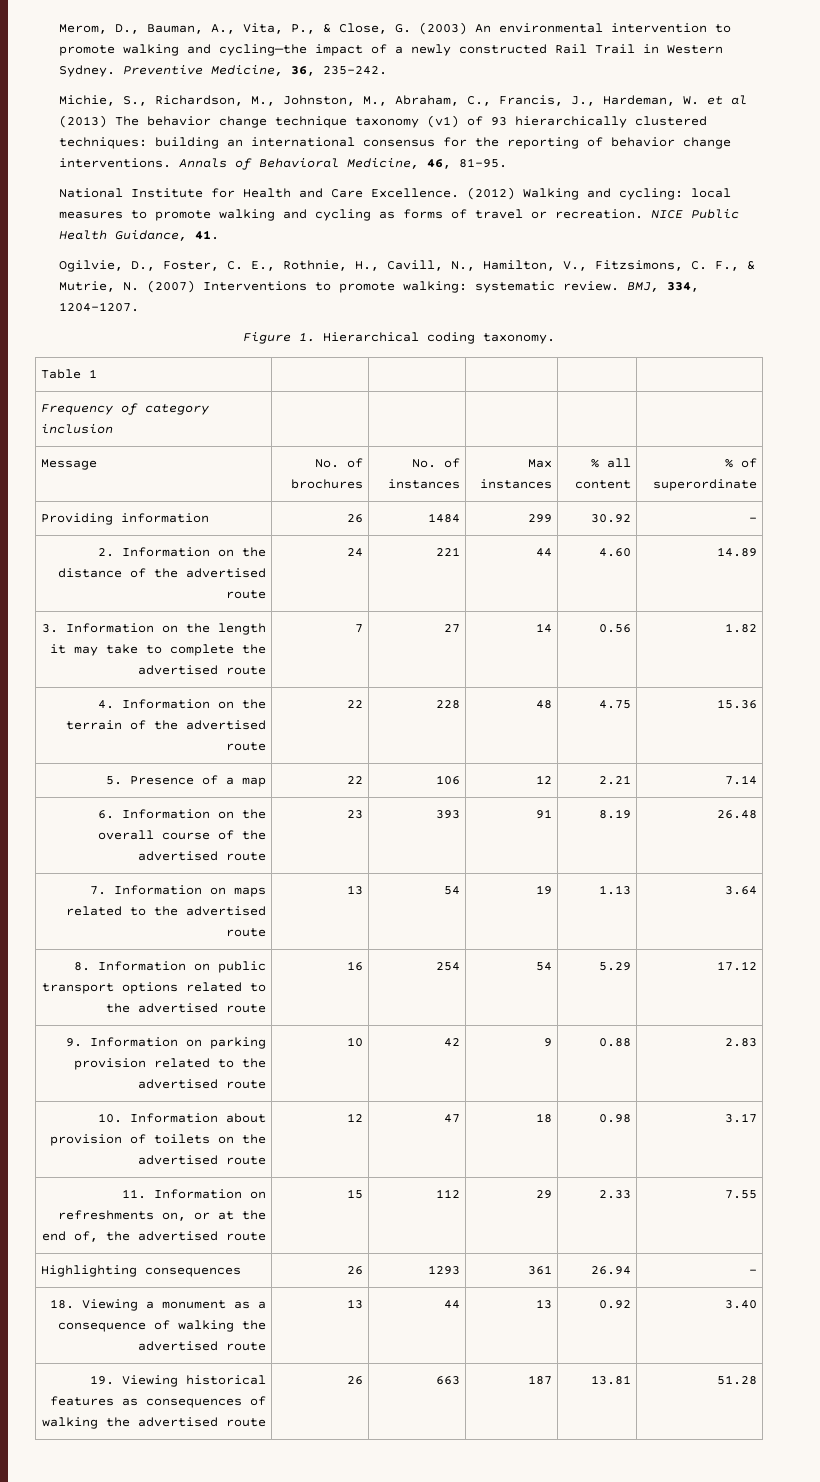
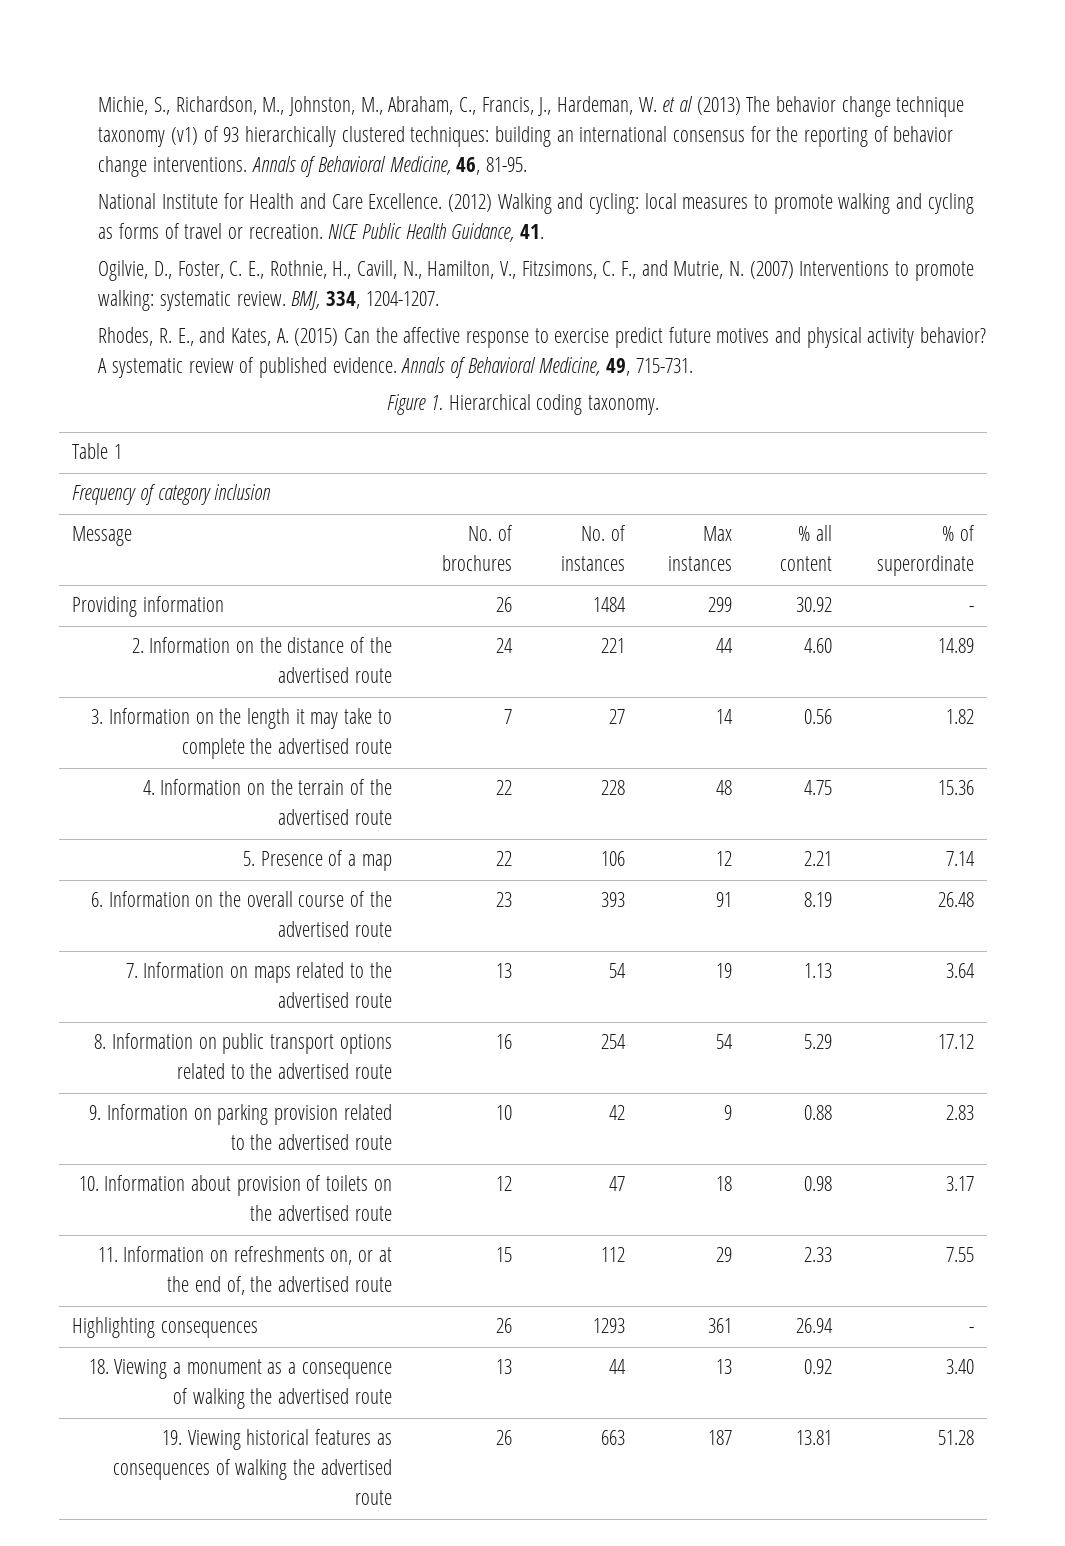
[59,22,732,35] [59,44,724,56] [59,65,388,77] Merom, D., Bauman, A., Vita, P., & Close, G. (2003) An environmental intervention to promote walking and cycling—the impact of a newly constructed Rail Trail in Western Sydney. Preventive Medicine, 36, 235-242. // -> (98, 105) none
[747,261,756,270] & -> [641,260,668,276] and
(140, 307) none -> [98,327,986,348] [98,357,693,378] // Rhodes, R. E., and Kates, A. (2015) Can the affective response to exercise predict future motives and physical activity behavior? A systematic review of published evidence. Annals of Behavioral Medicine, 49, 715-731.

